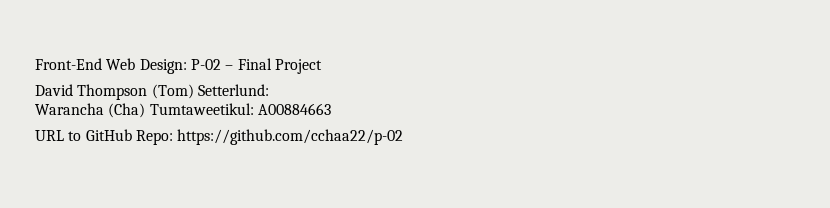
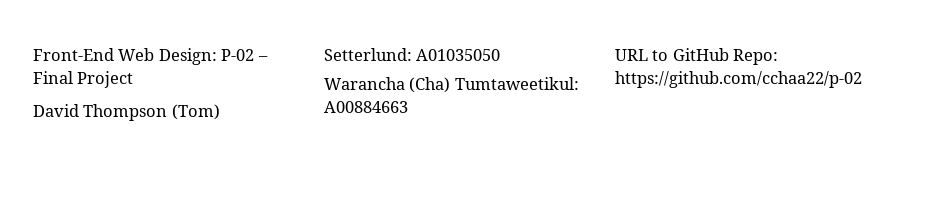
(269, 90) none -> [416,49,501,61] A01035050

